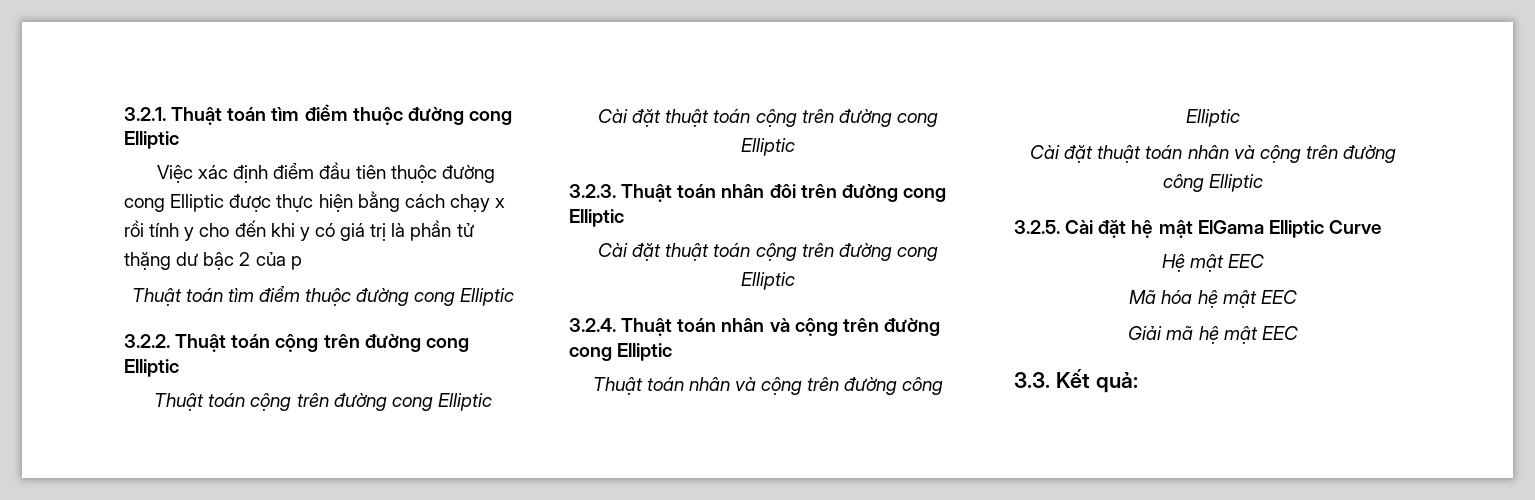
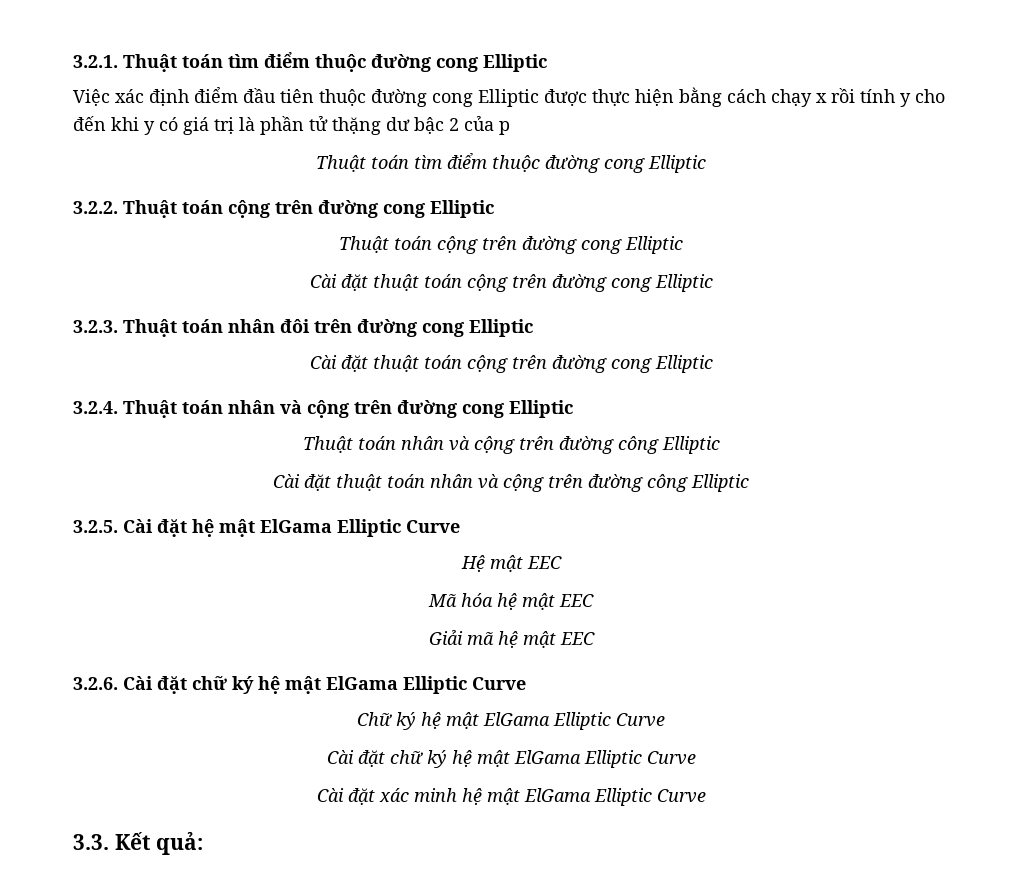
(1298, 333) none -> [73,676,526,694] [357,712,665,730] [326,750,696,768] [316,788,706,806] // 3.2.6. Cài đặt chữ ký hệ mật ElGama Elliptic Curve // Chữ ký hệ mật ElGama Elliptic Curve // Cài đặt chữ ký hệ mật ElGama Elliptic Curve // Cài đặt xác minh hệ mật ElGama Elliptic Curve

